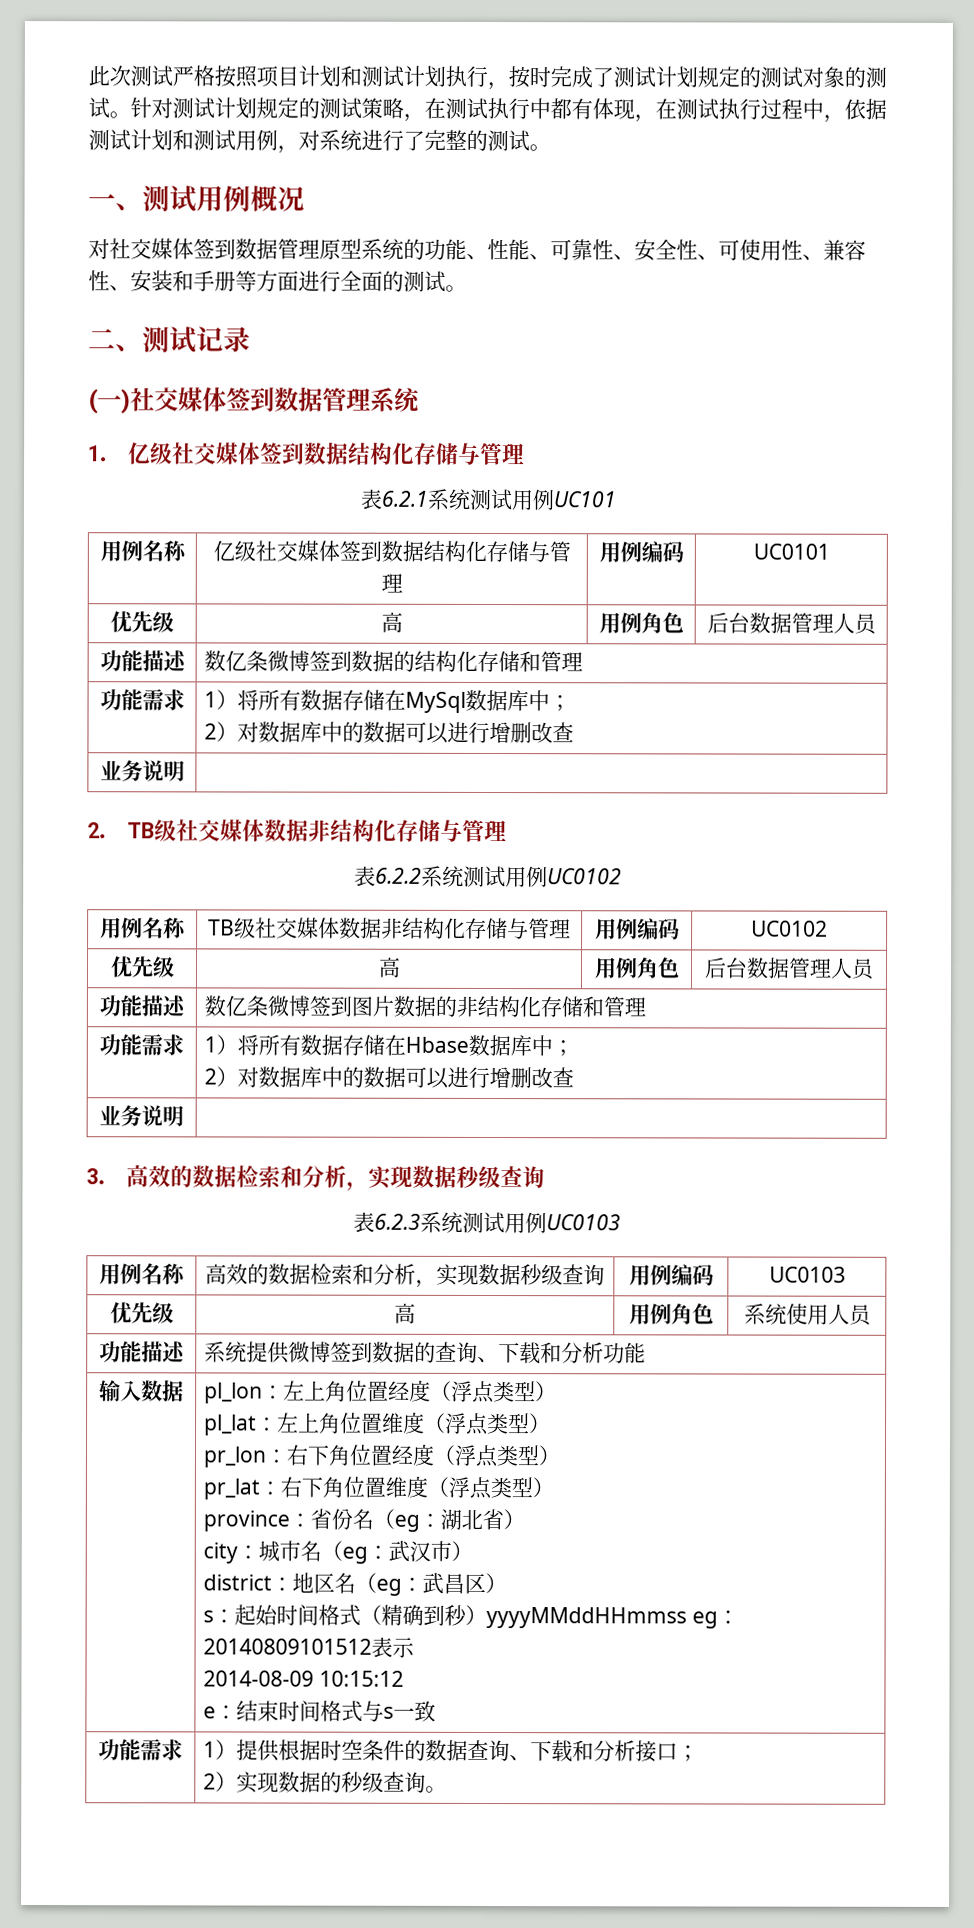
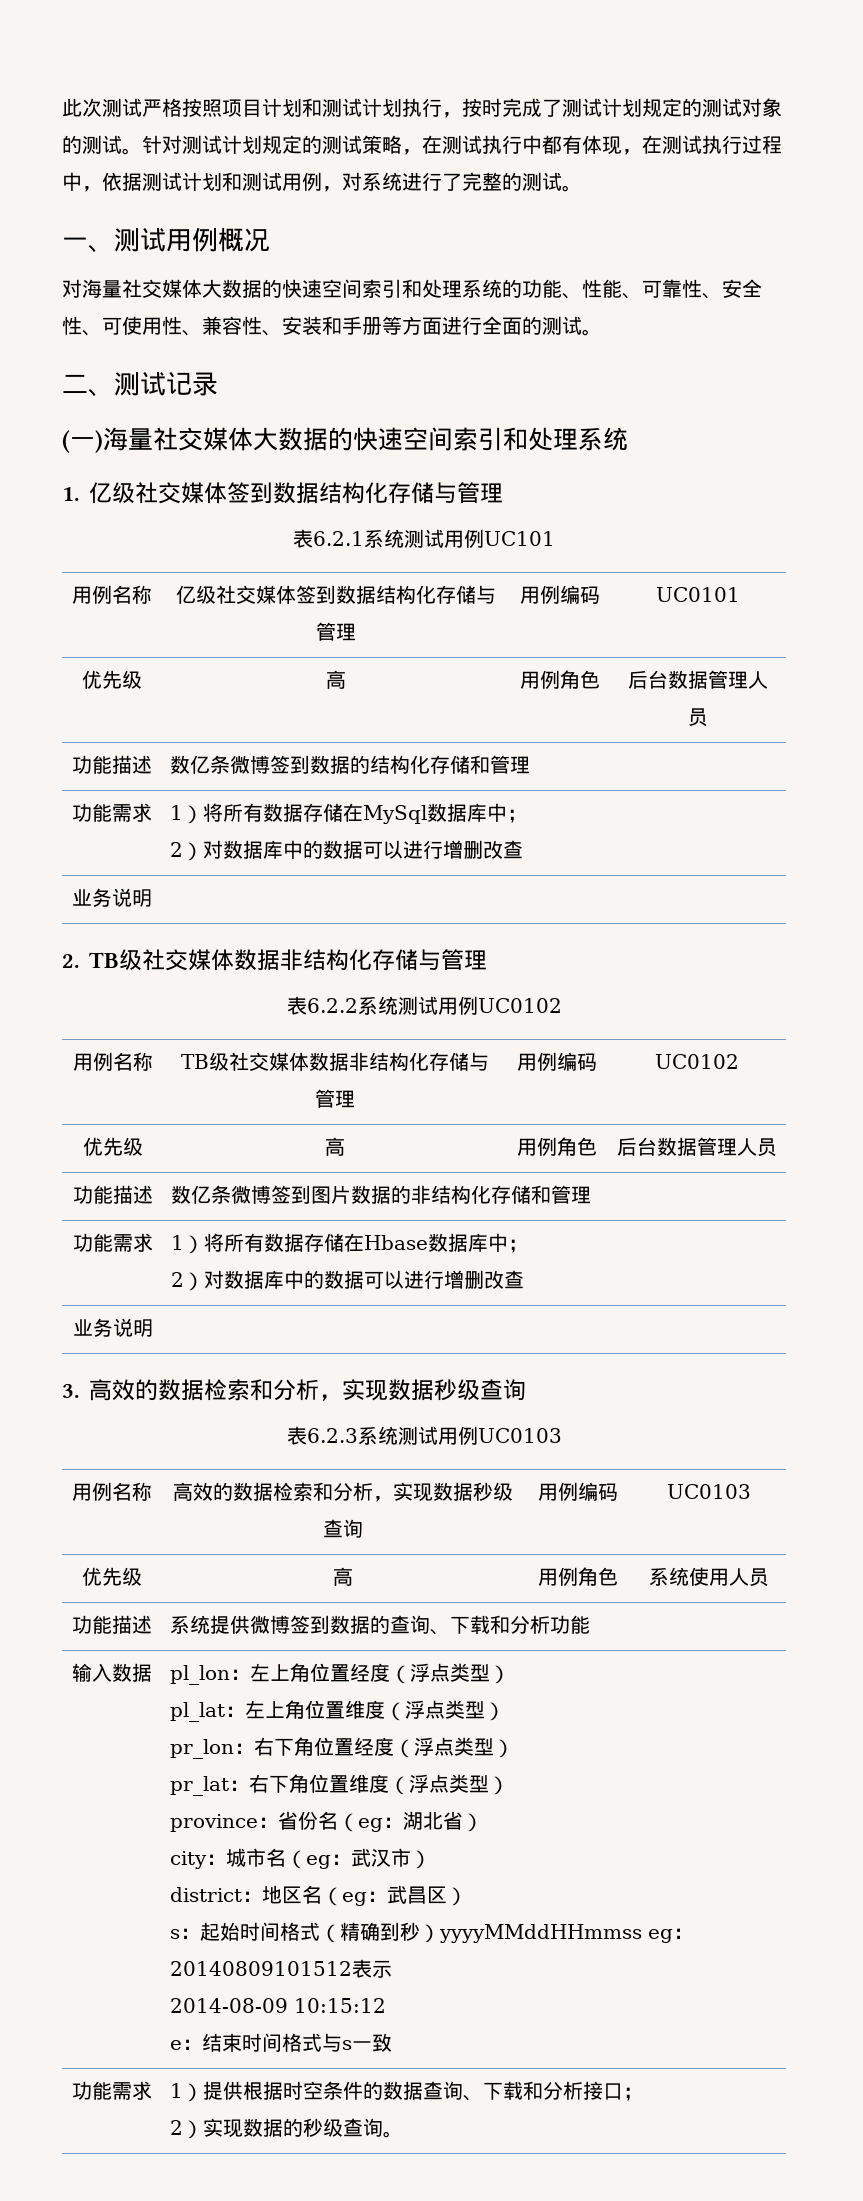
[109,238,362,260] 社交媒体签到数据管理原型 -> [82,279,462,298] 海量社交媒体大数据的快速空间索引和处理
[130,386,347,412] 社交媒体签到数据管 -> [103,427,553,451] 海量社交媒体大数据的快速空间索引和处

